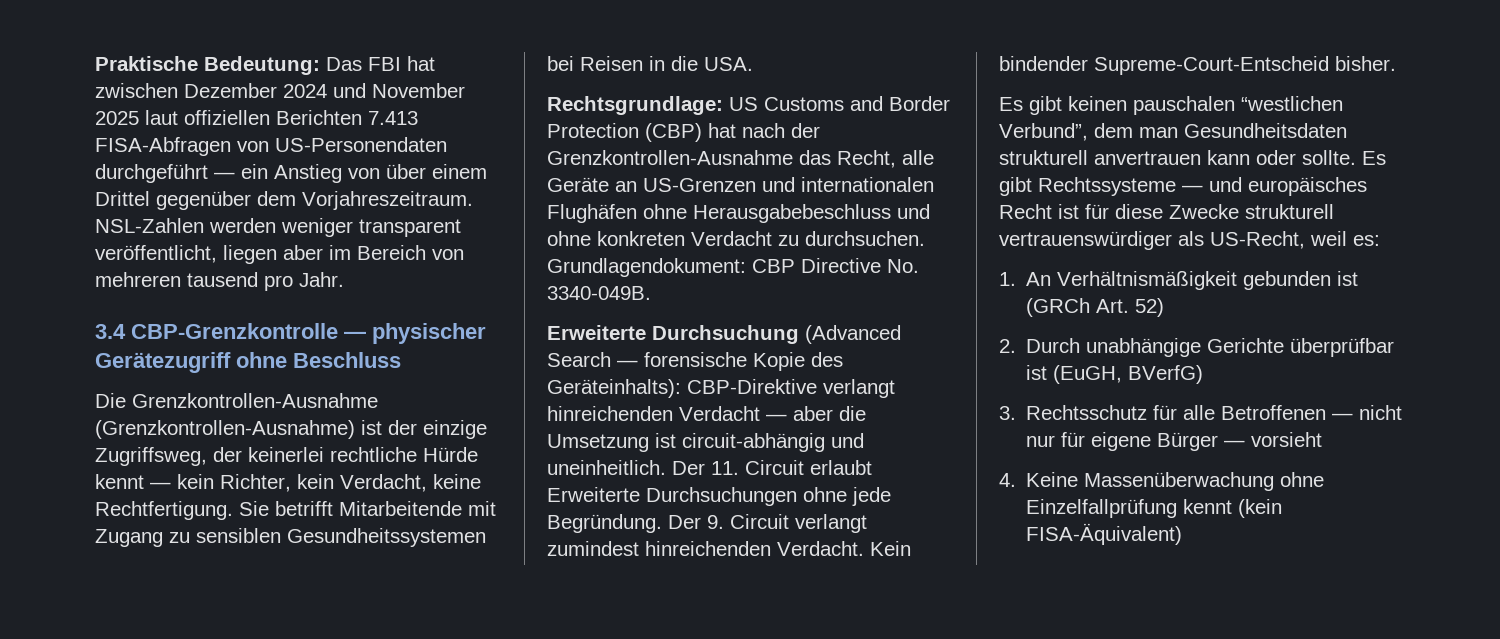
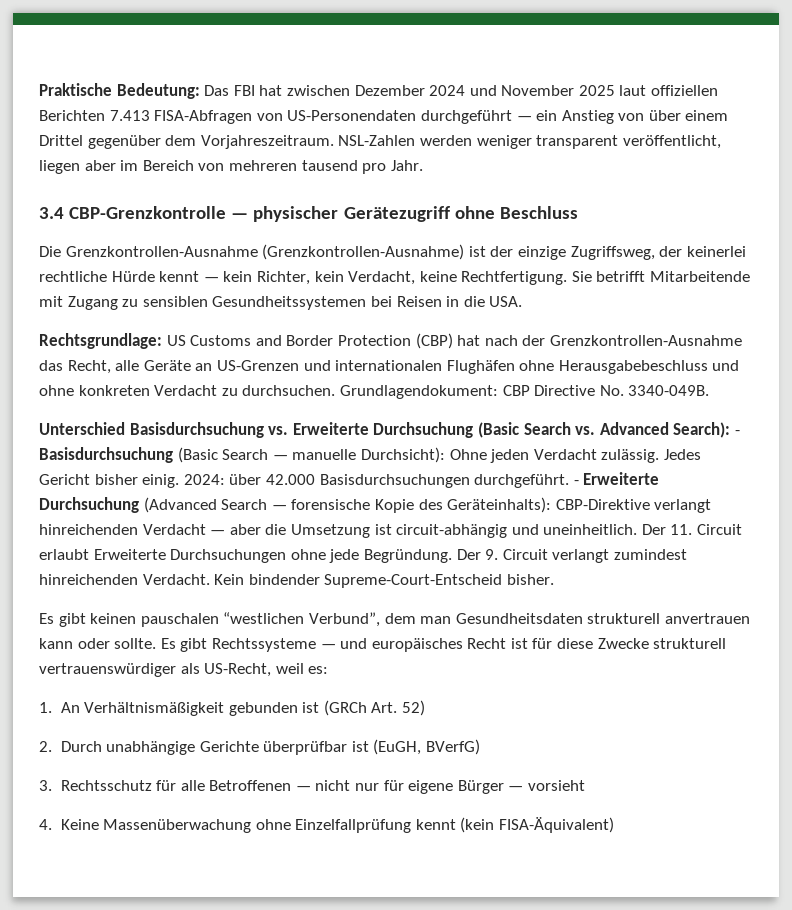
(651, 293) none -> [39,422,740,438] [39,447,701,463] [39,474,579,488] Unterschied Basisdurchsuchung vs. Erweiterte Durchsuchung (Basic Search vs. Advanced Search): - Basisdurchsuchung (Basic Search — manuelle Durchsicht): Ohne jeden Verdacht zulässig. Jedes Gericht bisher einig. 2024: über 42.000 Basisdurchsuchungen durchgeführt. -

